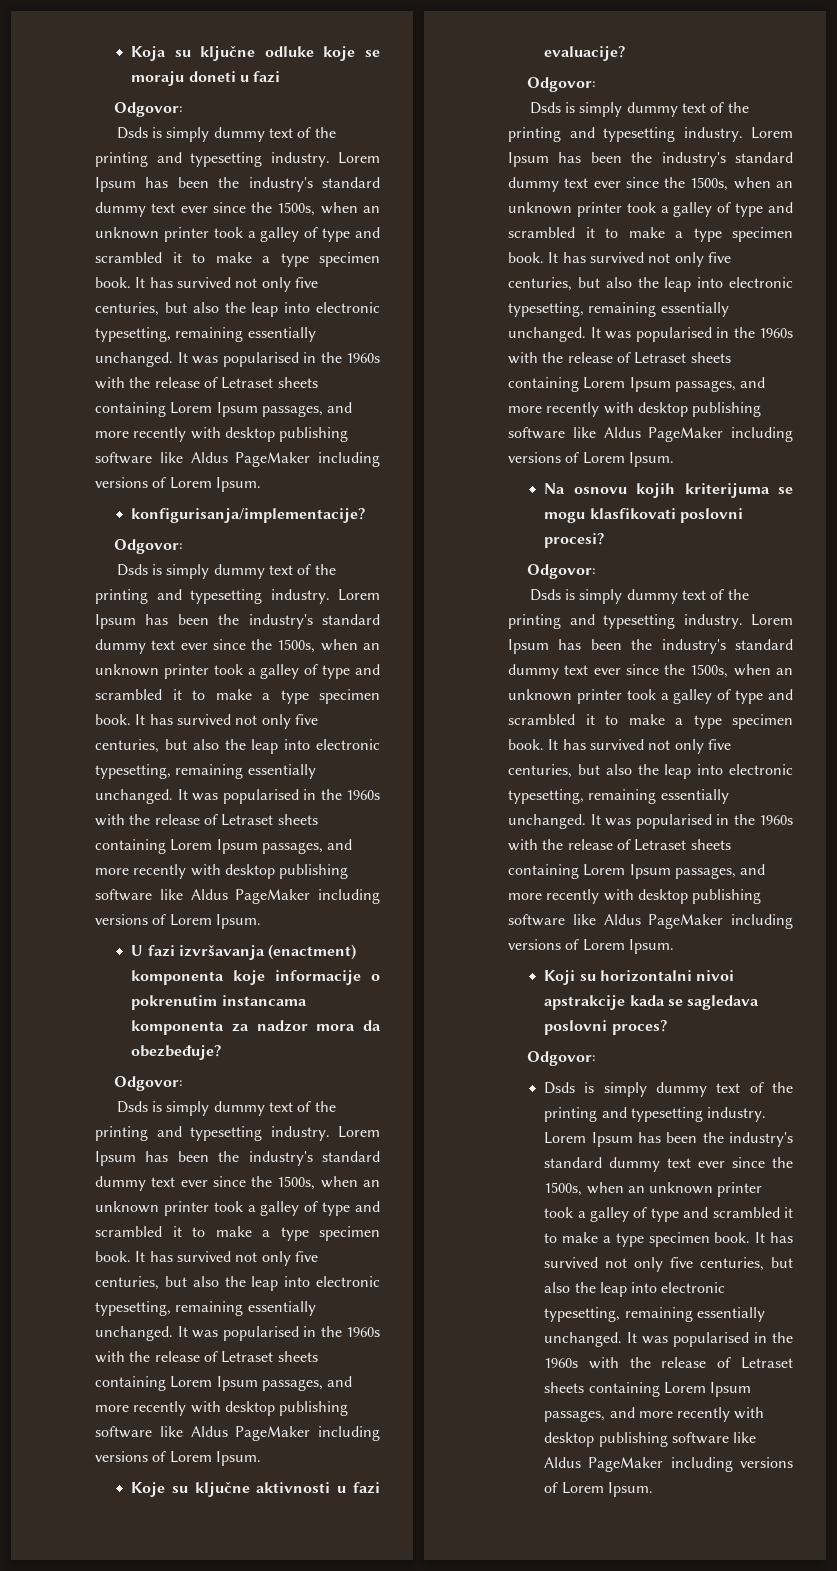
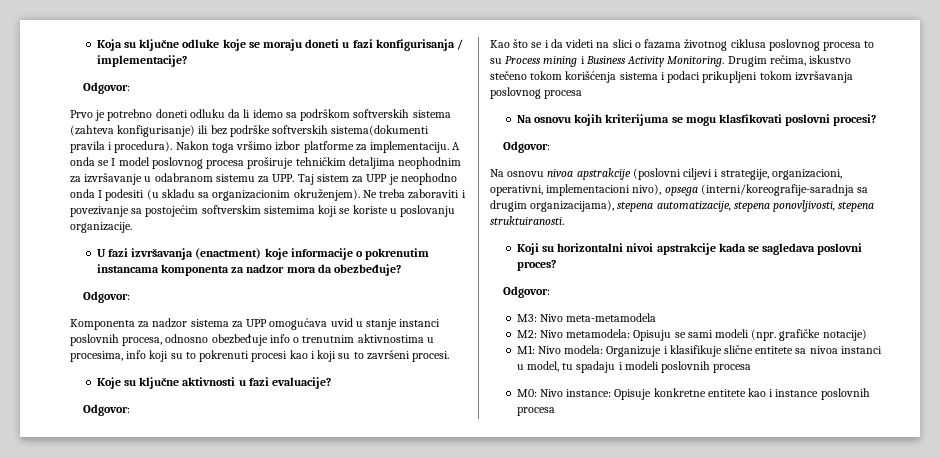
[113,102,183,117] [116,127,336,142] [95,152,380,167] [95,177,380,192] [95,202,380,217] [95,227,380,242] [95,252,380,267] [95,277,318,292] [95,302,380,317] [95,327,316,342] [95,352,380,367] [95,377,318,389] [95,402,353,417] [95,427,349,442] [95,452,380,467] [95,477,261,492] [131,508,366,523] [113,539,183,554] [116,564,336,579] [95,589,380,604] [95,614,380,629] [95,639,380,654] [95,664,380,679] [95,689,380,704] [95,714,318,729] [95,739,380,754] [95,764,316,779] [95,789,380,804] [95,814,318,826] [95,839,353,854] [95,864,349,879] [95,889,380,904] [95,914,261,929] // Odgovor: // Dsds is simply dummy text of the printing and typesetting industry. Lorem Ipsum has been the industry's standard dummy text ever since the 1500s, when an unknown printer took a galley of type and scrambled it to make a type specimen book. It has survived not only five centuries, but also the leap into electronic typesetting, remaining essentially unchanged. It was popularised in the 1960s with the release of Letraset sheets containing Lorem Ipsum passages, and more recently with desktop publishing software like Aldus PageMaker including versions of Lorem Ipsum. // konfigurisanja/implementacije? // Odgovor: // Dsds is simply dummy text of the printing and typesetting industry. Lorem Ipsum has been the industry's standard dummy text ever since the 1500s, when an unknown printer took a galley of type and scrambled it to make a type specimen book. It has survived not only five centuries, but also the leap into electronic typesetting, remaining essentially unchanged. It was popularised in the 1960s with the release of Letraset sheets containing Lorem Ipsum passages, and more recently with desktop publishing software like Aldus PageMaker including versions of Lorem Ipsum. -> [375,39,464,51] [96,55,187,67] [83,82,131,94] [70,109,451,121] [70,125,430,137] [70,141,461,153] [70,157,462,169] [70,173,457,185] [70,189,466,201] [70,205,456,217] [70,222,132,233] konfigurisanja / implementacije? // Odgovor: // Prvo je potrebno doneti odluku da li idemo sa podrškom softverskih sistema (zahteva konfigurisanje) ili bez podrške softverskih sistema(dokumenti pravila i procedura). Nakon toga vršimo izbor platforme za implementaciju. A onda se I model poslovnog procesa proširuje tehničkim detaljima neophodnim za izvršavanje u odabranom sistemu za UPP. Taj sistem za UPP je neophodno onda I podesiti (u skladu sa organizacionim okruženjem). Ne treba zaboraviti i povezivanje sa postojećim softverskim sistemima koji se koriste u poslovanju organizacije.
[131,970,225,985] komponenta -> (262, 253) none
[116,1101,336,1116] [95,1126,380,1141] [95,1151,380,1166] [95,1176,380,1191] [95,1201,380,1216] [95,1226,380,1241] [95,1251,318,1266] [95,1276,380,1291] [95,1301,316,1316] [95,1326,380,1341] [95,1351,318,1363] [95,1376,353,1391] [95,1401,349,1416] [95,1426,380,1441] [95,1451,261,1466] Dsds is simply dummy text of the printing and typesetting industry. Lorem Ipsum has been the industry's standard dummy text ever since the 1500s, when an unknown printer took a galley of type and scrambled it to make a type specimen book. It has survived not only five centuries, but also the leap into electronic typesetting, remaining essentially unchanged. It was popularised in the 1960s with the release of Letraset sheets containing Lorem Ipsum passages, and more recently with desktop publishing software like Aldus PageMaker including versions of Lorem Ipsum. -> [70,318,441,330] [70,334,434,346] [70,350,450,362] Komponenta za nadzor sistema za UPP omogućava uvid u stanje instanci poslovnih procesa, odnosno obezbeđuje info o trenutnim aktivnostima u procesima, info koji su to pokrenuti procesi kao i koji su to završeni procesi.
[529,102,749,117] [508,127,793,142] [508,152,793,167] [508,177,793,192] [508,202,793,217] [508,227,793,242] [508,252,731,267] [508,277,793,292] [508,302,729,317] [508,327,793,342] [508,352,731,364] [508,377,766,392] [508,402,762,417] [508,427,793,442] [508,452,674,467] Dsds is simply dummy text of the printing and typesetting industry. Lorem Ipsum has been the industry's standard dummy text ever since the 1500s, when an unknown printer took a galley of type and scrambled it to make a type specimen book. It has survived not only five centuries, but also the leap into electronic typesetting, remaining essentially unchanged. It was popularised in the 1960s with the release of Letraset sheets containing Lorem Ipsum passages, and more recently with desktop publishing software like Aldus PageMaker including versions of Lorem Ipsum. -> [490,39,875,51] [490,55,852,67] [490,71,853,83] [490,87,583,99] Kao što se i da videti na slici o fazama životnog ciklusa poslovnog procesa to su Process mining i Business Activity Monitoring. Drugim rečima, iskustvo stečeno tokom korišćenja sistema i podaci prikupljeni tokom izvršavanja poslovnog procesa
[529,589,749,604] [508,614,793,629] [508,639,793,654] [508,664,793,679] [508,689,793,704] [508,714,793,729] [508,739,731,754] [508,764,793,779] [508,789,729,804] [508,814,793,829] [508,839,731,851] [508,864,766,879] [508,889,762,904] [508,914,793,929] [508,939,674,954] Dsds is simply dummy text of the printing and typesetting industry. Lorem Ipsum has been the industry's standard dummy text ever since the 1500s, when an unknown printer took a galley of type and scrambled it to make a type specimen book. It has survived not only five centuries, but also the leap into electronic typesetting, remaining essentially unchanged. It was popularised in the 1960s with the release of Letraset sheets containing Lorem Ipsum passages, and more recently with desktop publishing software like Aldus PageMaker including versions of Lorem Ipsum. -> [490,168,842,180] [490,184,869,196] [490,200,875,212] [490,216,564,225] Na osnovu nivoa apstrakcije (poslovni ciljevi i strategije, organizacioni, operativni, implementacioni nivo), opsega (interni/koreografije-saradnja sa drugim organizacijama), stepena automatizacije, stepena ponovljivosti, stepena struktuiranosti.
[544,1082,793,1097] [544,1107,767,1122] [544,1132,793,1147] [544,1157,793,1172] [544,1182,763,1197] [544,1207,793,1222] [544,1232,793,1247] [544,1257,793,1272] [544,1282,726,1297] [544,1307,765,1322] [544,1332,793,1347] [544,1357,793,1369] [544,1382,752,1397] [544,1407,765,1422] [544,1432,757,1447] [544,1457,793,1472] [544,1482,653,1497] Dsds is simply dummy text of the printing and typesetting industry. Lorem Ipsum has been the industry's standard dummy text ever since the 1500s, when an unknown printer took a galley of type and scrambled it to make a type specimen book. It has survived not only five centuries, but also the leap into electronic typesetting, remaining essentially unchanged. It was popularised in the 1960s with the release of Letraset sheets containing Lorem Ipsum passages, and more recently with desktop publishing software like Aldus PageMaker including versions of Lorem Ipsum. -> [516,313,657,322] [516,329,867,341] [516,345,882,357] [516,361,752,373] [516,388,870,400] [516,407,555,416] M3: Nivo meta-metamodela // M2: Nivo metamodela: Opisuju se sami modeli (npr. grafičke notacije) // M1: Nivo modela: Organizuje i klasifikuje slične entitete sa nivoa instanci u model, tu spadaju i modeli poslovnih procesa // M0: Nivo instance: Opisuje konkretne entitete kao i instance poslovnih procesa

